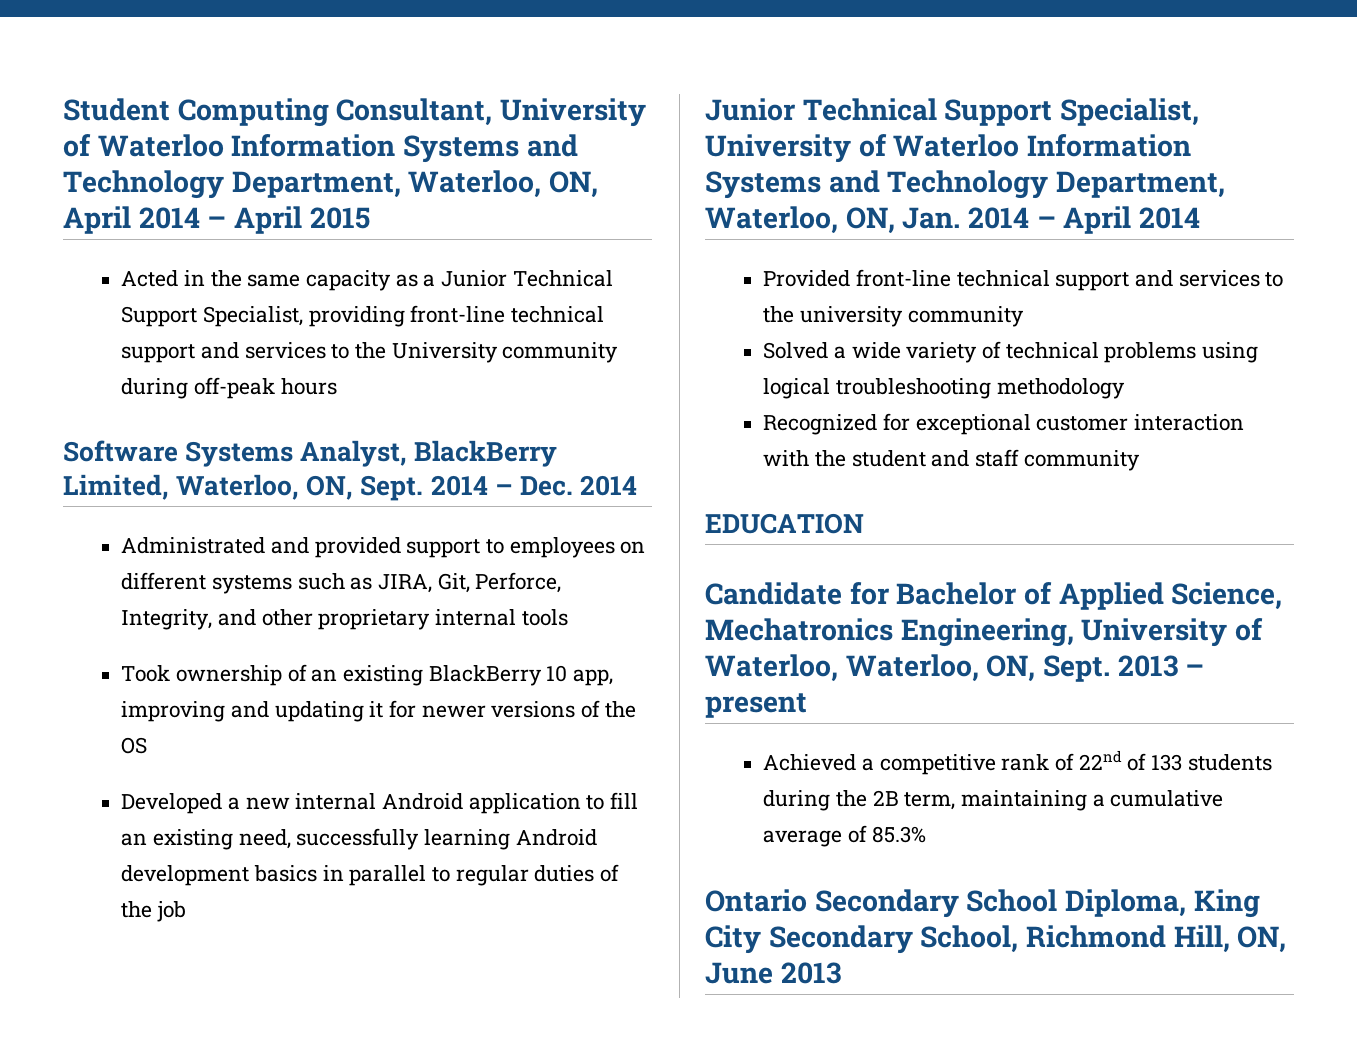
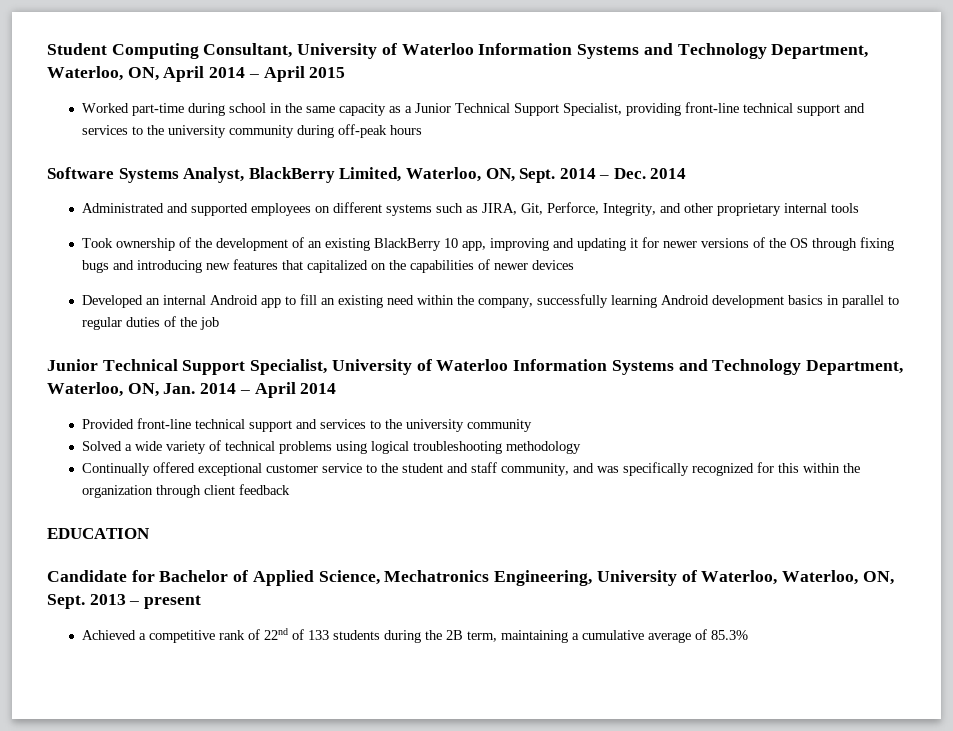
[121,270,179,287] Acted -> [81,103,266,116] Worked part-time during school
[391,342,498,363] University -> [167,125,226,138] university
[314,537,505,558] provided support to -> [190,203,248,216] supported
(307, 673) none -> [194,237,304,251] the development of
(148, 745) none -> [811,237,894,251] [81,259,574,273] through fixing bugs and introducing new features that capitalized on the capabilities of newer devices
[228,797,290,810] a new -> [145,298,160,305] an
[468,793,581,814] application -> [260,298,281,308] app
[238,829,291,849] need, -> [386,295,533,308] need within the company,
[763,413,1245,435] [763,449,1140,471] Recognized for exceptional customer interaction with the student and staff community -> [81,462,860,476] [81,484,290,498] Continually offered exceptional customer service to the student and staff community, and was specifically recognized for this within the organization through client feedback
[705,889,1260,918] [705,925,1287,954] [705,962,841,984] // Ontario Secondary School Diploma, King City Secondary School, Richmond Hill, ON, June 2013 -> (748, 635) none

